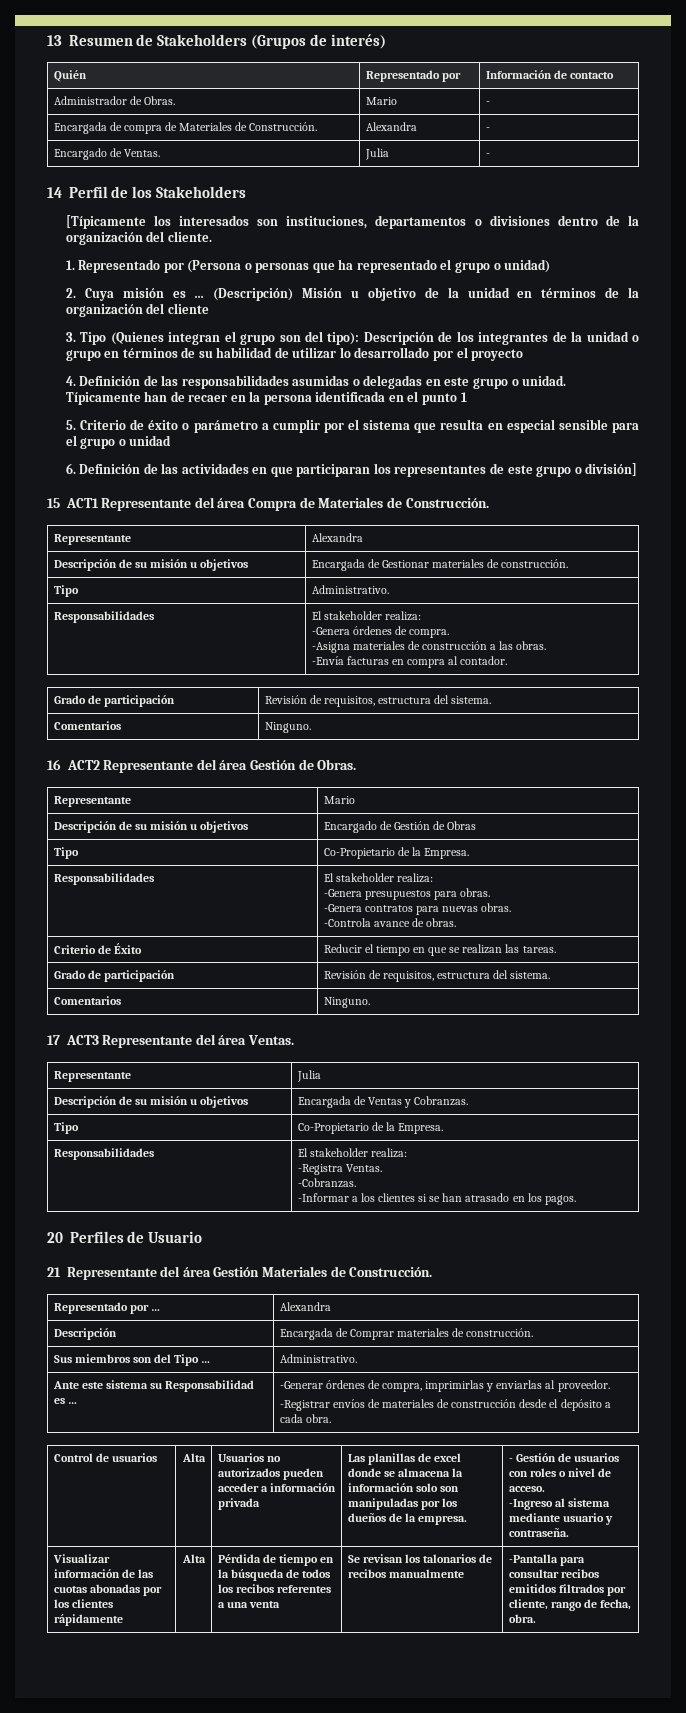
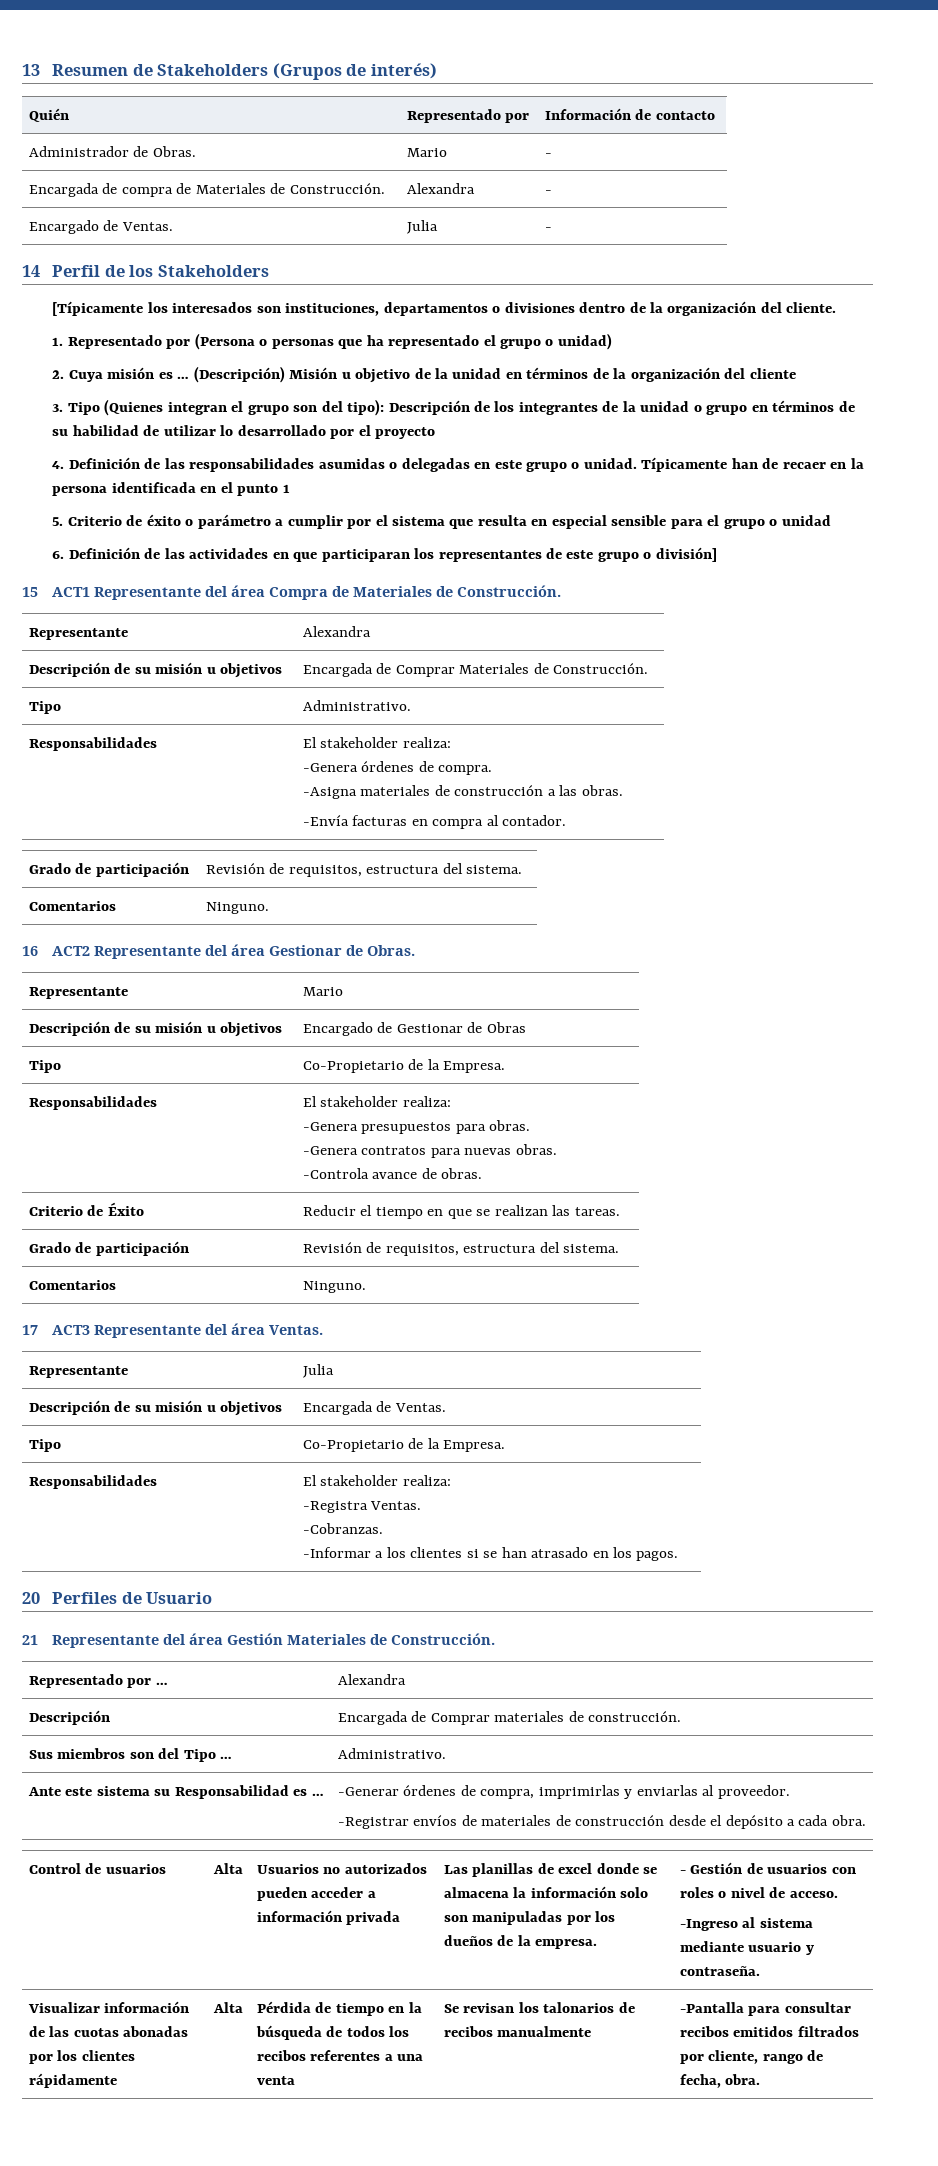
[381,559,569,568] Gestionar materiales de construcción. -> [395,663,649,677] Comprar Materiales de Construcción.
[250,760,297,770] Gestión -> [269,945,343,956] Gestionar
[393,821,430,830] Gestión -> [396,1024,463,1033] Gestionar
[367,1096,469,1108] Ventas y Cobranzas. -> [394,1403,446,1412] Ventas.

